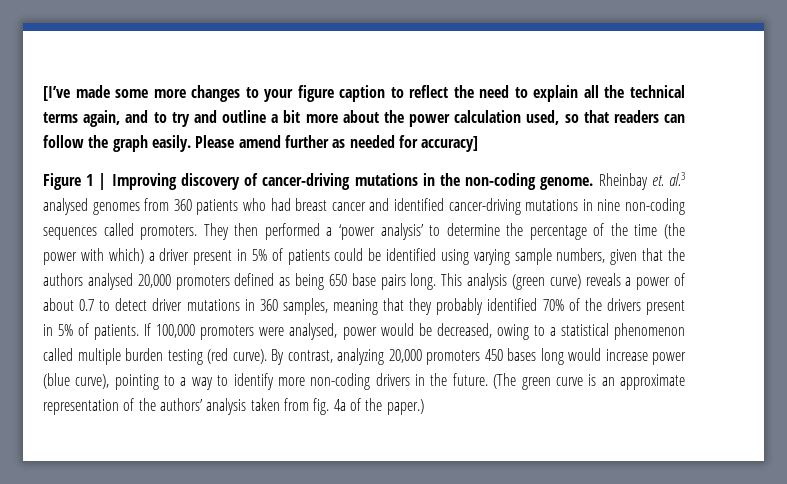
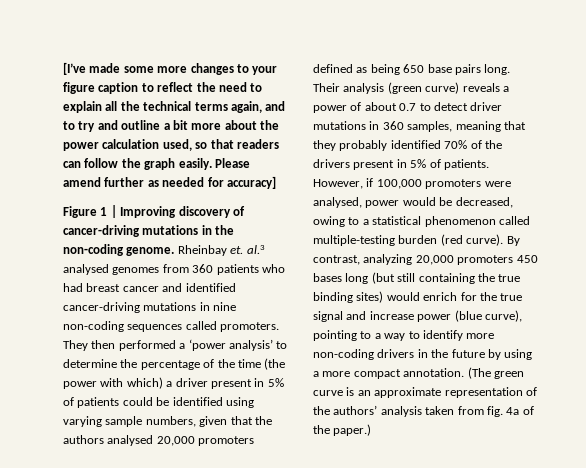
[441,273,463,286] This -> [313,83,340,92] Their
[144,323,152,336] If -> [313,178,374,189] However, if
[77,348,203,365] multiple burden testing -> [313,235,438,246] multiple-testing burden
[568,348,601,361] would -> [371,272,521,284] [313,291,523,303] [313,311,367,322] (but still containing the true binding sites) would enrich for the true signal and
[452,373,488,386] future. -> [451,349,533,360] [313,368,465,379] future by using a more compact annotation.

